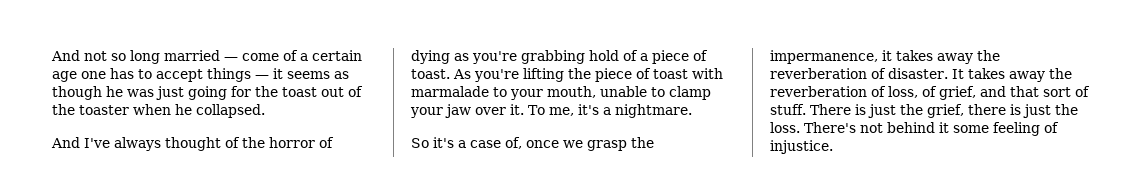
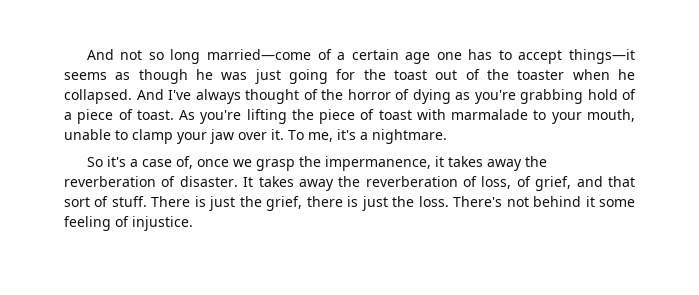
[164,50,279,61] married — come -> [206,49,311,60] married—come
[207,68,283,82] things — it -> [569,49,636,64] things—it
(265, 111) // -> (132, 96) none

